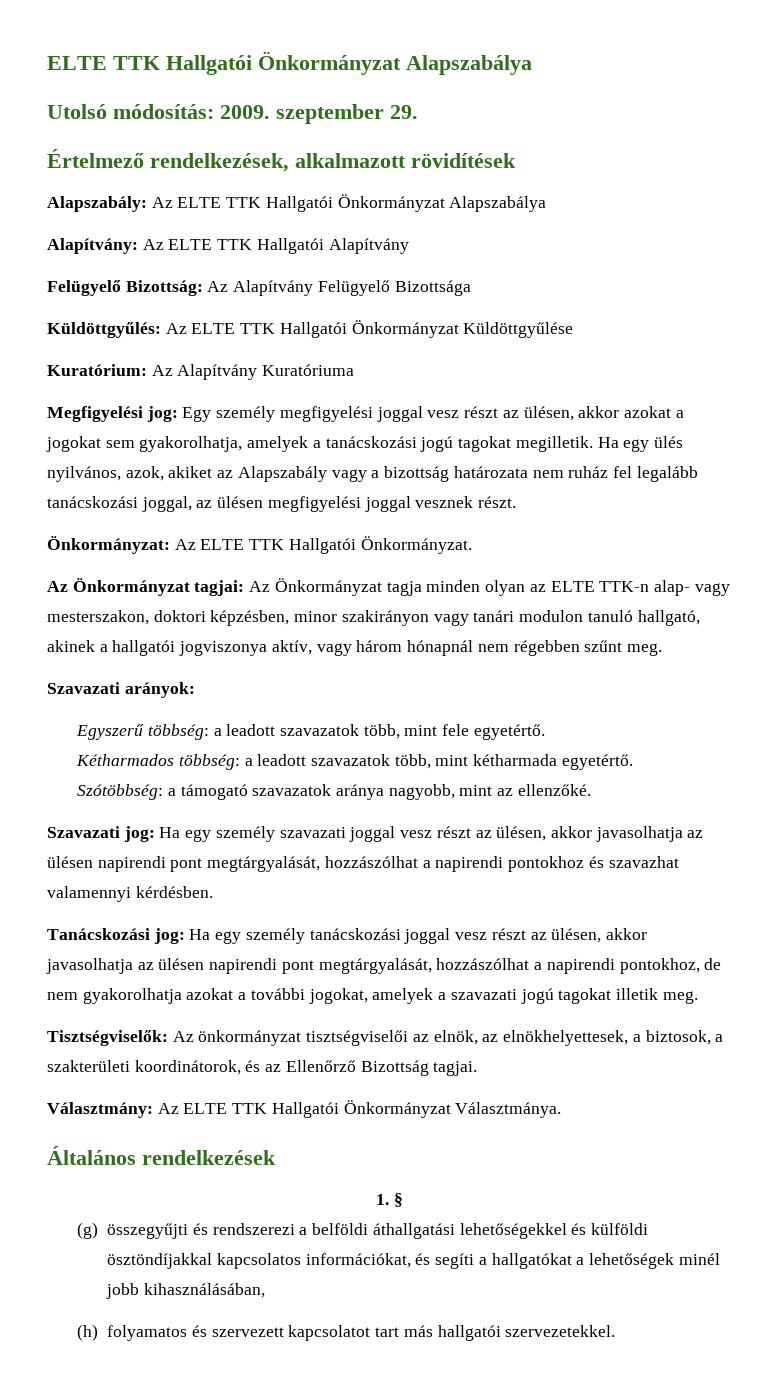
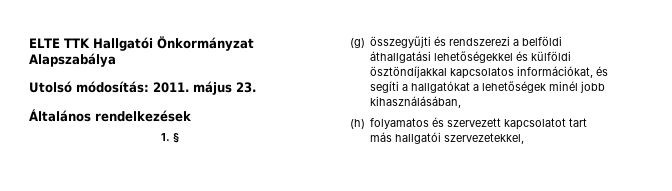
[220,104,418,124] [47,149,516,172] [47,194,547,212] [47,238,409,254] [47,280,471,296] [47,320,574,338] [47,364,355,380] [47,406,684,422] [46,436,683,452] [47,466,698,482] [47,496,517,512] [47,536,472,554] [47,578,730,596] [47,610,700,626] [47,640,662,656] [47,682,195,698] [76,724,545,740] [76,754,633,770] [77,784,591,800] [47,826,704,842] [47,856,679,872] [47,886,213,902] [47,928,647,944] [46,958,722,974] [47,988,698,1004] [47,1030,724,1046] [47,1060,478,1076] [47,1100,562,1118] 2009. szeptember 29. // Értelmező rendelkezések, alkalmazott rövidítések // Alapszabály: Az ELTE TTK Hallgatói Önkormányzat Alapszabálya // Alapítvány: Az ELTE TTK Hallgatói Alapítvány // Felügyelő Bizottság: Az Alapítvány Felügyelő Bizottsága // Küldöttgyűlés: Az ELTE TTK Hallgatói Önkormányzat Küldöttgyűlése // Kuratórium: Az Alapítvány Kuratóriuma // Megfigyelési jog: Egy személy megfigyelési joggal vesz részt az ülésen, akkor azokat a jogokat sem gyakorolhatja, amelyek a tanácskozási jogú tagokat megilletik. Ha egy ülés nyilvános, azok, akiket az Alapszabály vagy a bizottság határozata nem ruház fel legalább tanácskozási joggal, az ülésen megfigyelési joggal vesznek részt. // Önkormányzat: Az ELTE TTK Hallgatói Önkormányzat. // Az Önkormányzat tagjai: Az Önkormányzat tagja minden olyan az ELTE TTK-n alap- vagy mesterszakon, doktori képzésben, minor szakirányon vagy tanári modulon tanuló hallgató, akinek a hallgatói jogviszonya aktív, vagy három hónapnál nem régebben szűnt meg. // Szavazati arányok: // Egyszerű többség: a leadott szavazatok több, mint fele egyetértő. // Kétharmados többség: a leadott szavazatok több, mint kétharmada egyetértő. // Szótöbbség: a támogató szavazatok aránya nagyobb, mint az ellenzőké. // Szavazati jog: Ha egy személy szavazati joggal vesz részt az ülésen, akkor javasolhatja az ülésen napirendi pont megtárgyalását, hozzászólhat a napirendi pontokhoz és szavazhat valamennyi kérdésben. // Tanácskozási jog: Ha egy személy tanácskozási joggal vesz részt az ülésen, akkor javasolhatja az ülésen napirendi pont megtárgyalását, hozzászólhat a napirendi pontokhoz, de nem gyakorolhatja azokat a további jogokat, amelyek a szavazati jogú tagokat illetik meg. // Tisztségviselők: Az önkormányzat tisztségviselői az elnök, az elnökhelyettesek, a biztosok, a szakterületi koordinátorok, és az Ellenőrző Bizottság tagjai. // Választmány: Az ELTE TTK Hallgatói Önkormányzat Választmánya. -> [153,81,256,95] 2011. május 23.
[505,1325,616,1337] szervezetekkel. -> [444,133,525,144] szervezetekkel,

